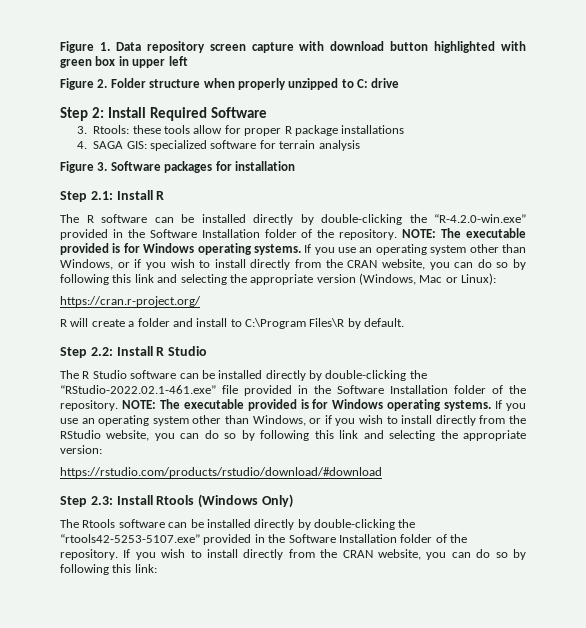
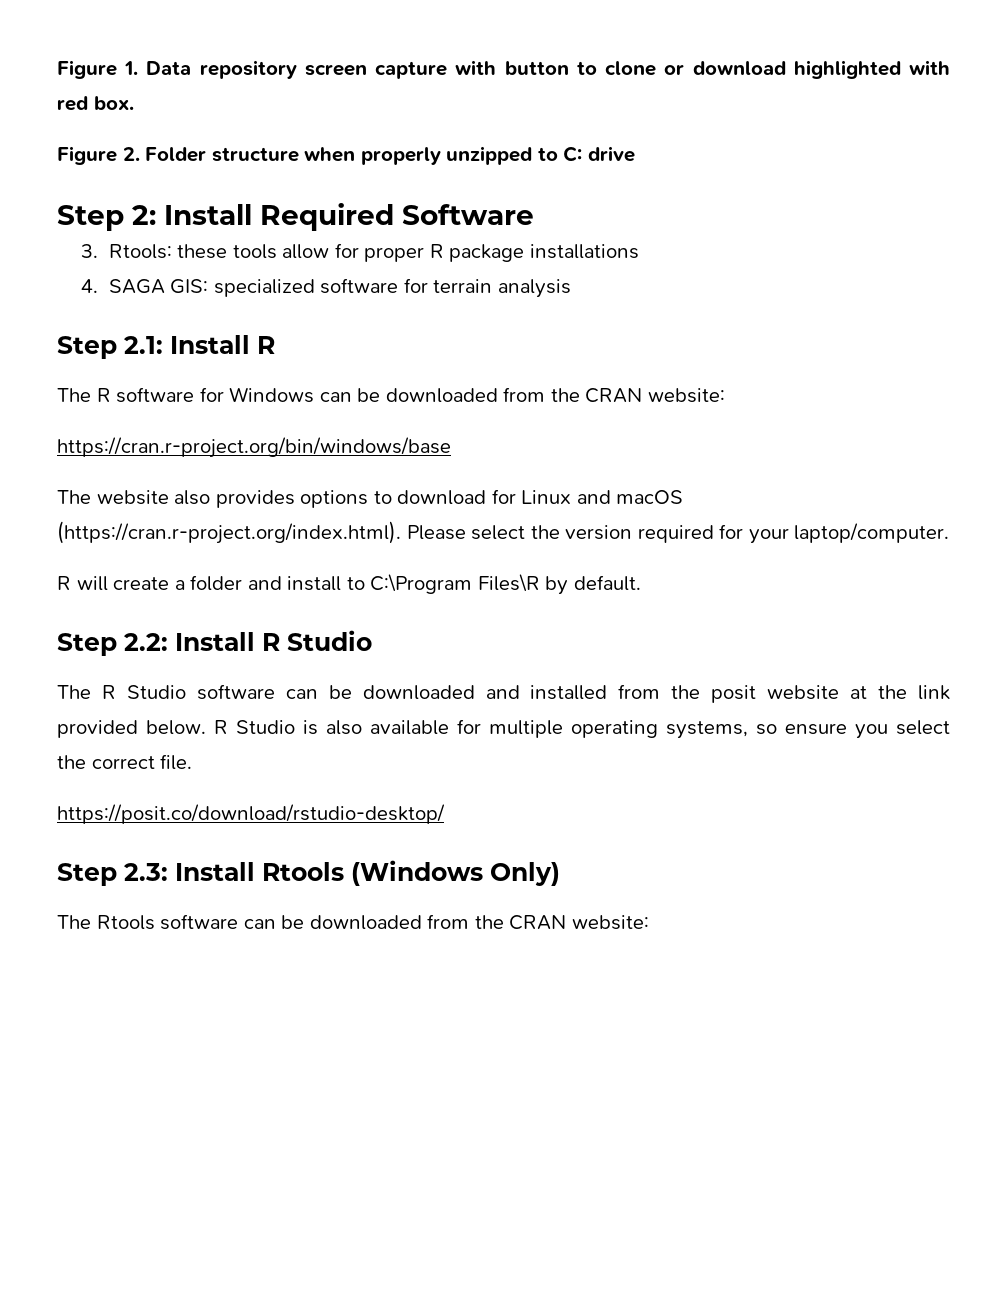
[330,41,526,53] [60,56,188,68] download button highlighted with green box in upper left -> [504,60,951,79] [57,96,134,111] button to clone or download highlighted with red box.
[60,161,295,173] // Figure 3. Software packages for installation -> (571, 288) none
[154,214,526,225] [60,228,527,240] [60,243,526,255] [60,259,526,270] [60,273,497,285] [60,296,201,307] can be installed directly by double-clicking the “R-4.2.0-win.exe” provided in the Software Installation folder of the repository. NOTE: The executable provided is for Windows operating systems. If you use an operating system other than Windows, or if you wish to install directly from the CRAN website, you can do so by following this link and selecting the appropriate version (Windows, Mac or Linux): // https://cran.r-project.org/ -> [199,387,725,403] [57,437,451,458] [57,489,684,508] [57,521,950,544] for Windows can be downloaded from the CRAN website: // https://cran.r-project.org/bin/windows/base // The website also provides options to download for Linux and macOS (https://cran.r-project.org/index.html). Please select the version required for your laptop/computer.
[218,370,427,381] [60,385,526,396] [60,399,527,411] [60,415,527,426] [60,430,526,441] [60,445,102,454] [60,467,382,478] installed directly by double-clicking the “RStudio-2022.02.1-461.exe” file provided in the Software Installation folder of the repository. NOTE: The executable provided is for Windows operating systems. If you use an operating system other than Windows, or if you wish to install directly from the RStudio website, you can do so by following this link and selecting the appropriate version: // https://rstudio.com/products/rstudio/download/#download -> [362,684,950,703] [57,719,950,739] [57,754,193,770] [57,804,445,824] downloaded and installed from the posit website at the link provided below. R Studio is also available for multiple operating systems, so ensure you select the correct file. // https://posit.co/download/rstudio-desktop/
[206,519,416,530] [60,534,467,545] [60,549,526,560] [60,564,157,575] installed directly by double-clicking the “rtools42-5253-5107.exe” provided in the Software Installation folder of the repository. If you wish to install directly from the CRAN website, you can do so by following this link: -> [309,914,649,930] downloaded from the CRAN website:

